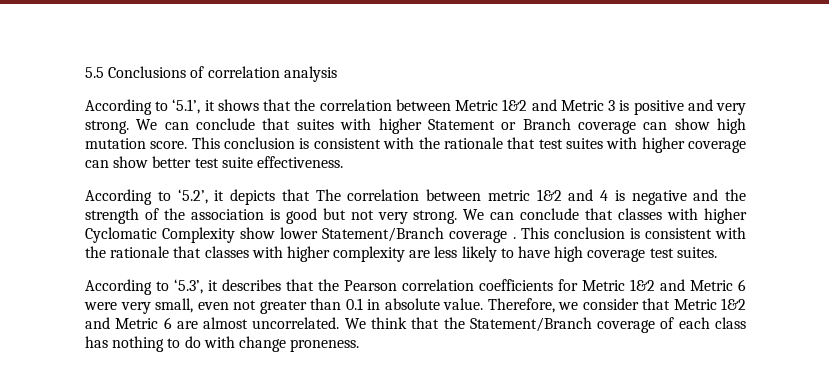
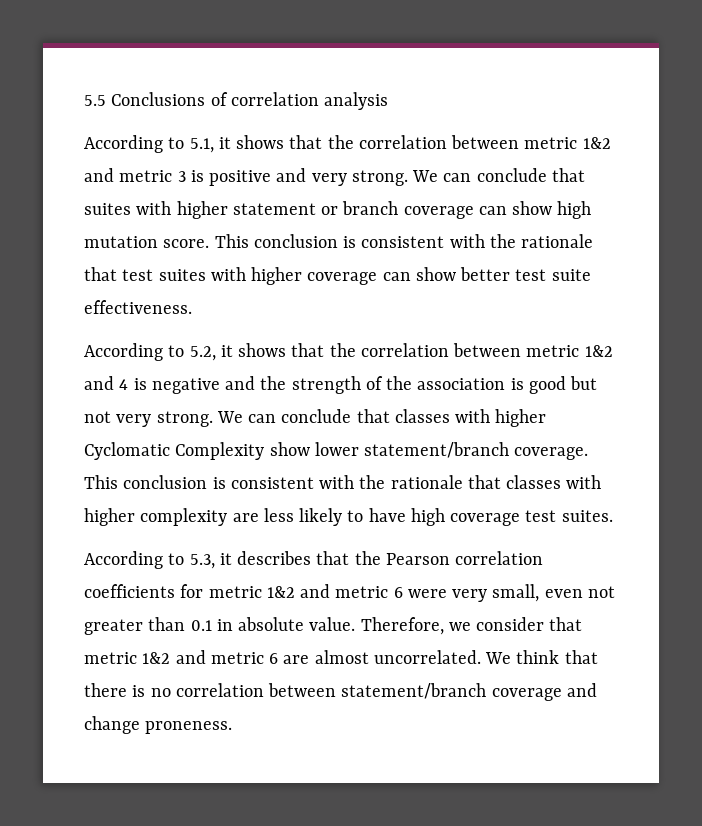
[172,99,604,114] ‘5.1’, it shows that the correlation between Metric 1&2 and Metric -> [189,135,611,153] [84,168,173,182] 5.1, it shows that the correlation between metric 1&2 and metric
[427,118,571,130] Statement or Branch -> [232,201,399,215] statement or branch
[177,189,341,205] ‘5.2’, it depicts that The -> [189,343,356,361] 5.2, it shows that the
[322,227,516,243] Statement/Branch coverage . -> [364,442,589,460] statement/branch coverage.
[174,279,203,294] ‘5.3’, -> [189,554,215,569] 5.3,
[582,279,733,291] Metric 1&2 and Metric -> [208,584,389,598] metric 1&2 and metric
[673,298,746,310] [85,317,159,329] Metric 1&2 and Metric -> [84,650,264,664] metric 1&2 and metric
[443,317,747,333] [85,336,235,352] the Statement/Branch coverage of each class has nothing to do with -> [84,683,597,701] there is no correlation between statement/branch coverage and

